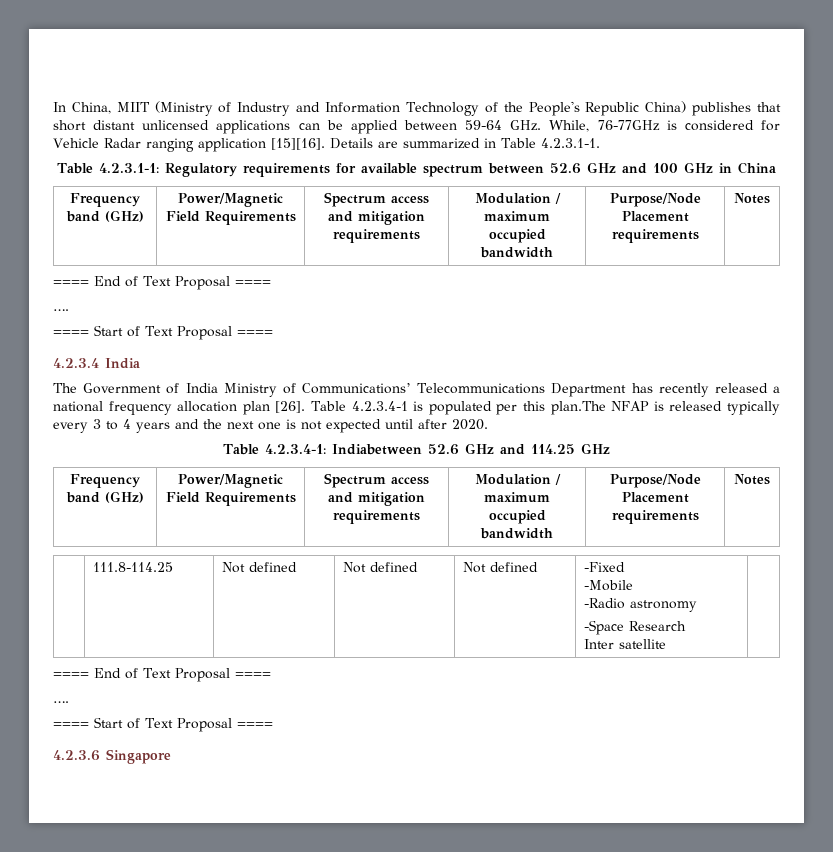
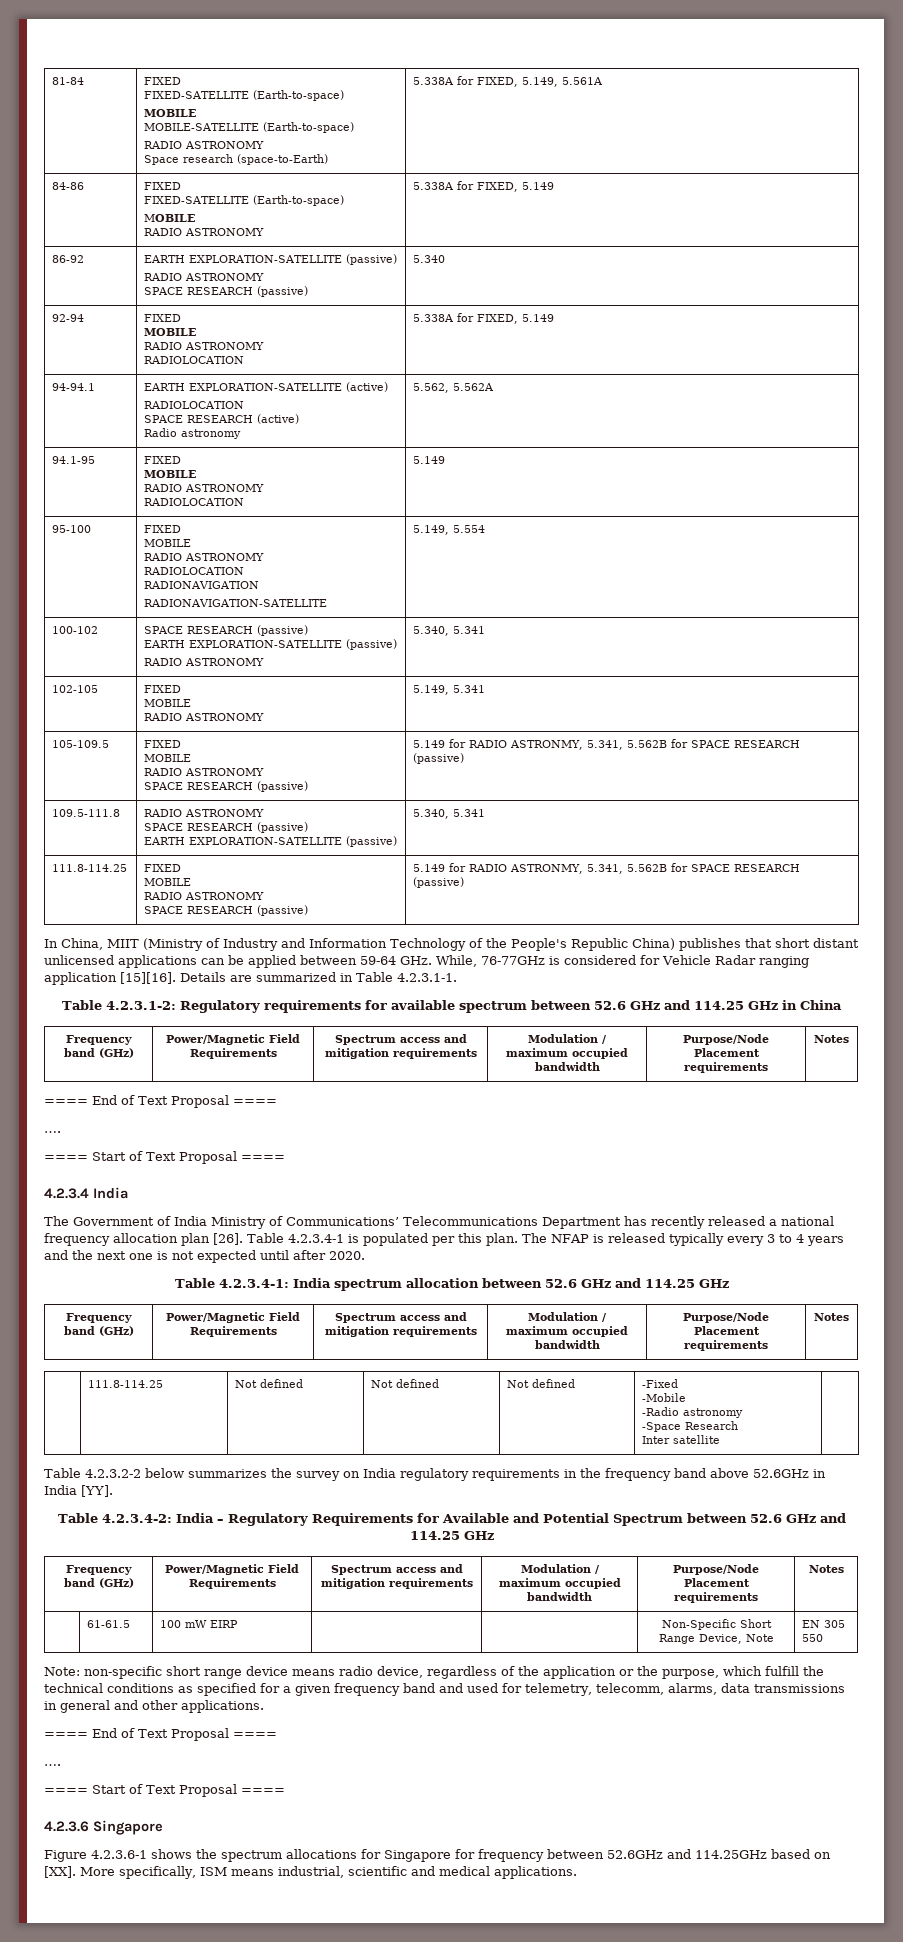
(53, 107) none -> [52,77,85,85] [144,77,182,85] [144,90,345,101] [144,109,197,117] [144,122,355,133] [144,141,265,149] [144,154,329,165] [413,76,604,87] [52,182,85,190] [144,182,182,190] [144,195,345,206] [144,214,196,222] [144,228,265,236] [413,181,555,192] [52,255,85,263] [144,254,398,265] [144,273,265,281] [144,286,309,297] [413,255,446,263] [52,314,85,322] [144,314,182,322] [144,328,197,336] [144,342,265,350] [144,356,245,364] [413,313,555,324] [52,383,96,391] [144,382,389,392] [144,401,245,409] [144,414,300,424] [144,428,242,439] [413,383,495,393] [52,456,96,464] [144,456,182,464] [144,470,197,478] [144,484,265,492] [144,498,245,506] [413,456,446,464] [52,525,92,533] [144,525,182,533] [144,539,192,547] [144,553,265,561] [144,567,245,575] [144,581,260,589] [144,599,328,607] [413,525,486,535] [52,626,99,634] [144,625,309,636] [144,639,398,650] [144,658,265,666] [413,626,486,636] [52,685,99,693] [144,685,182,693] [144,699,192,707] [144,713,265,721] [413,685,486,695] [52,740,110,748] [144,740,182,748] [144,754,192,762] [144,768,265,776] [144,781,309,792] [413,739,801,750] [413,753,465,764] [52,809,121,817] [144,809,265,817] [144,822,309,833] [144,836,398,847] [413,809,486,819] [52,864,128,872] [144,864,182,872] [144,878,192,886] [144,892,265,900] [144,905,309,916] [413,863,801,874] [413,877,465,888] 81-84 | FIXED // FIXED-SATELLITE (Earth-to-space) // MOBILE // MOBILE-SATELLITE (Earth-to-space) // RADIO ASTRONOMY // Space research (space-to-Earth) | 5.338A for FIXED, 5.149, 5.561A // 84-86 | FIXED // FIXED-SATELLITE (Earth-to-space) // MOBILE // RADIO ASTRONOMY | 5.338A for FIXED, 5.149 // 86-92 | EARTH EXPLORATION-SATELLITE (passive) // RADIO ASTRONOMY // SPACE RESEARCH (passive) | 5.340 // 92-94 | FIXED // MOBILE // RADIO ASTRONOMY // RADIOLOCATION | 5.338A for FIXED, 5.149 // 94-94.1 | EARTH EXPLORATION-SATELLITE (active) // RADIOLOCATION // SPACE RESEARCH (active) // Radio astronomy | 5.562, 5.562A // 94.1-95 | FIXED // MOBILE // RADIO ASTRONOMY // RADIOLOCATION | 5.149 // 95-100 | FIXED // MOBILE // RADIO ASTRONOMY // RADIOLOCATION // RADIONAVIGATION // RADIONAVIGATION-SATELLITE | 5.149, 5.554 // 100-102 | SPACE RESEARCH (passive) // EARTH EXPLORATION-SATELLITE (passive) // RADIO ASTRONOMY | 5.340, 5.341 // 102-105 | FIXED // MOBILE // RADIO ASTRONOMY | 5.149, 5.341 // 105-109.5 | FIXED // MOBILE // RADIO ASTRONOMY // SPACE RESEARCH (passive) | 5.149 for RADIO ASTRONMY, 5.341, 5.562B for SPACE RESEARCH (passive) // 109.5-111.8 | RADIO ASTRONOMY // SPACE RESEARCH (passive) // EARTH EXPLORATION-SATELLITE (passive) | 5.340, 5.341 // 111.8-114.25 | FIXED // MOBILE // RADIO ASTRONOMY // SPACE RESEARCH (passive) | 5.149 for RADIO ASTRONMY, 5.341, 5.562B for SPACE RESEARCH (passive) //
[98,163,159,173] 4.2.3.1-1: -> [105,1001,176,1010] 4.2.3.1-2:
[652,163,678,173] 100 -> [693,1001,744,1010] 114.25
[550,401,606,415] plan.The -> [486,1233,547,1246] plan. The
[331,444,422,455] Indiabetween -> [292,1278,542,1291] India spectrum allocation between
(666, 644) none -> [44,1468,826,1481] [44,1485,113,1497] [57,1513,846,1526] [409,1531,494,1540] [66,1565,132,1575] [63,1578,134,1588] [165,1564,299,1575] [188,1578,276,1589] [330,1564,463,1575] [320,1578,473,1589] [520,1564,600,1574] [498,1578,621,1589] [527,1592,592,1601] [673,1564,759,1575] [683,1578,750,1587] [674,1592,758,1603] [808,1565,844,1573] [87,1620,131,1628] [160,1620,239,1628] [661,1619,772,1630] [658,1634,774,1644] [802,1620,846,1628] [802,1634,824,1642] [44,1666,824,1679] [44,1683,845,1696] [44,1700,264,1713] // Table 4.2.3.2-2 below summarizes the survey on India regulatory requirements in the frequency band above 52.6GHz in India [YY]. // Table 4.2.3.4-2: India – Regulatory Requirements for Available and Potential Spectrum between 52.6 GHz and 114.25 GHz // Frequency band (GHz) | Power/Magnetic Field Requirements | Spectrum access and mitigation requirements | Modulation / maximum occupied bandwidth | Purpose/Node Placement requirements | Notes // | 61-61.5 | 100 mW EIRP | | | Non-Specific Short Range Device, Note | EN 305 550 // Note: non-specific short range device means radio device, regardless of the application or the purpose, which fulfill the technical conditions as specified for a given frequency band and used for telemetry, telecomm, alarms, data transmissions in general and other applications.
(171, 756) none -> [44,1849,831,1862] [44,1866,577,1879] // Figure 4.2.3.6-1 shows the spectrum allocations for Singapore for frequency between 52.6GHz and 114.25GHz based on [XX]. More specifically, ISM means industrial, scientific and medical applications.

